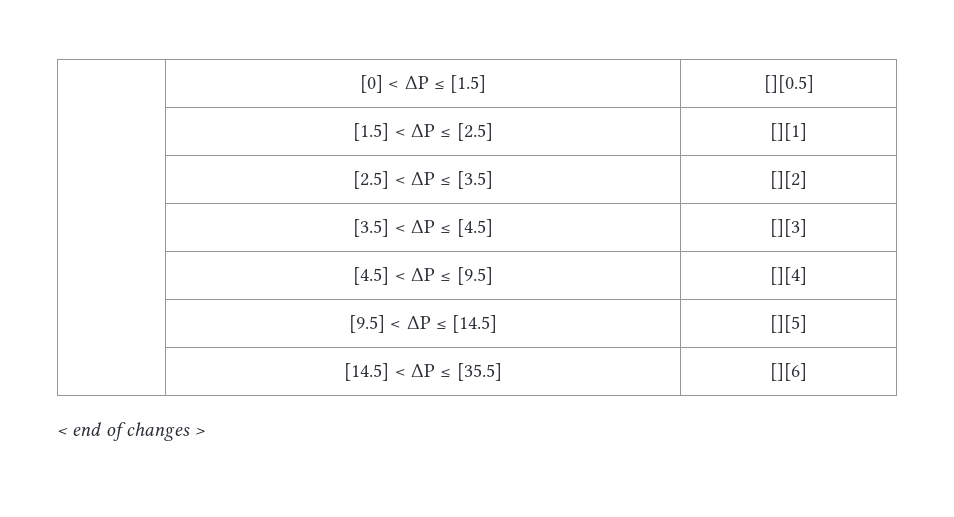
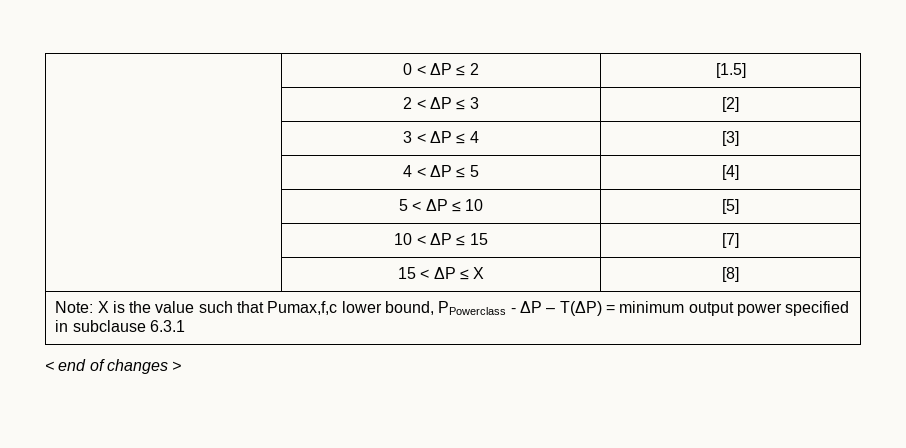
[359,75,487,93] [763,75,814,93] [353,123,493,141] [770,123,807,141] [353,171,493,189] [770,171,807,189] [353,219,493,237] [770,219,807,237] [353,267,493,285] [770,267,807,285] [348,315,498,333] [770,315,807,333] [344,363,502,381] [770,363,807,381] | [0] < ΔP ≤ [1.5] | [][0.5] // | [1.5] < ΔP ≤ [2.5] | [][1] // | [2.5] < ΔP ≤ [3.5] | [][2] // | [3.5] < ΔP ≤ [4.5] | [][3] // | [4.5] < ΔP ≤ [9.5] | [][4] // | [9.5] < ΔP ≤ [14.5] | [][5] // | [14.5] < ΔP ≤ [35.5] | [][6] -> [403,63,479,76] [715,63,746,78] [403,97,479,110] [722,97,739,112] [403,131,479,144] [722,131,739,146] [403,165,479,178] [722,165,739,180] [398,199,484,212] [722,199,739,214] [394,233,488,246] [722,233,739,248] [397,267,485,280] [722,267,739,282] [55,301,850,316] [55,320,185,332] | 0 < ΔP ≤ 2 | [1.5] // | 2 < ΔP ≤ 3 | [2] // | 3 < ΔP ≤ 4 | [3] // | 4 < ΔP ≤ 5 | [4] // | 5 < ΔP ≤ 10 | [5] // | 10 < ΔP ≤ 15 | [7] // | 15 < ΔP ≤ X | [8] // Note: X is the value such that Pumax,f,c lower bound, PPowerclass - ΔP – T(ΔP) = minimum output power specified in subclause 6.3.1

